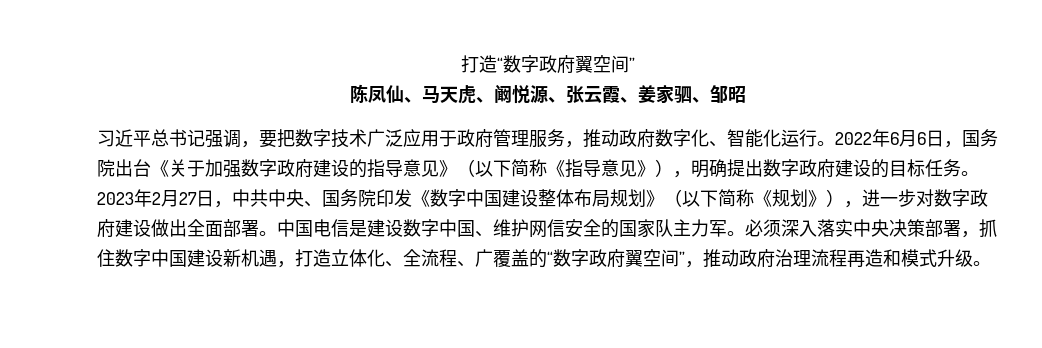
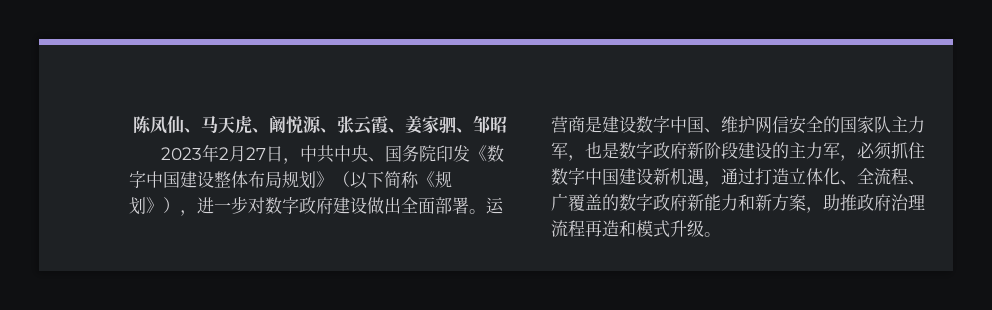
[460,55,635,74] 打造“数字政府翼空间” // -> (132, 125) none
[97,129,998,148] [97,159,979,178] 习近平总书记强调，要把数字技术广泛应用于政府管理服务，推动政府数字化、智能化运行。2022年6月6日，国务院出台《关于加强数字政府建设的指导意见》（以下简称《指导意见》），明确提出数字政府建设的目标任务。 -> (507, 124) none
[277,219,349,237] 中国电信 -> [486,197,504,214] [551,116,585,133] 运营商
[727,219,979,238] 。必须深入落实中央决策部署， -> [568,142,892,161] ，也是数字政府新阶段建设的主力军，必须
(295, 264) none -> [721,168,755,185] 通过
[547,249,739,268] “数字政府翼空间”，推动 -> [619,194,857,213] 数字政府新能力和新方案，助推

